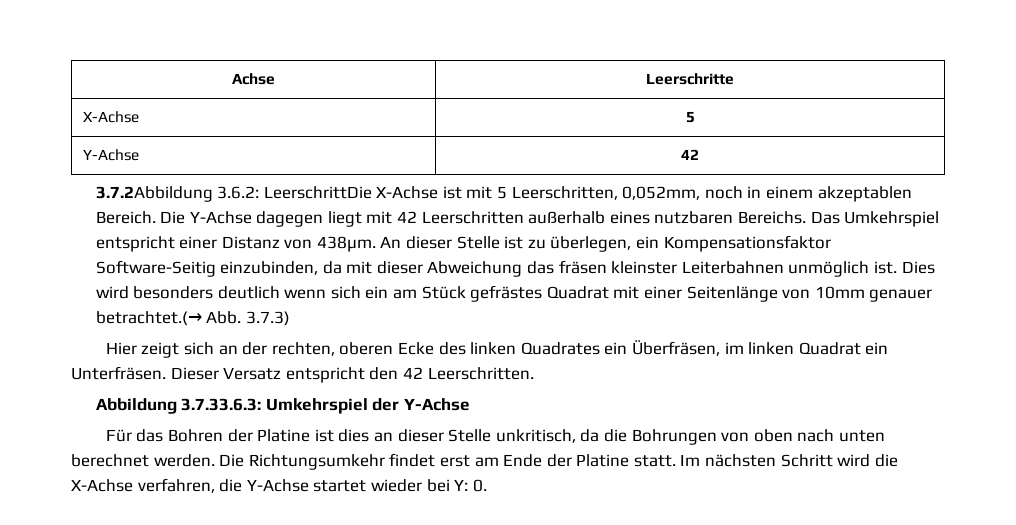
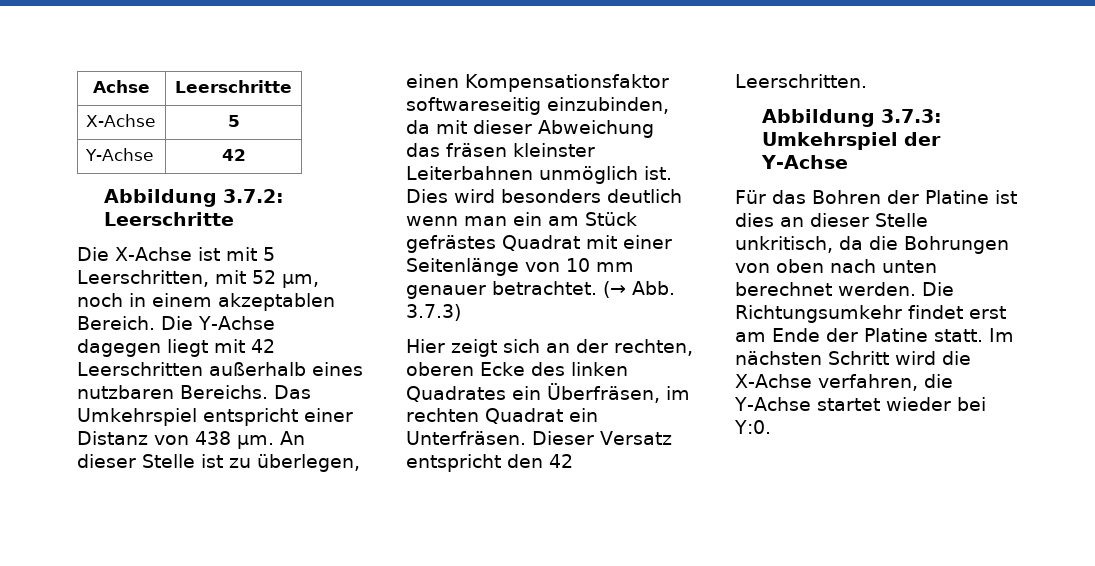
[95,186,372,202] 3.7.2Abbildung 3.6.2: LeerschrittDie -> [104,189,285,207] [104,212,235,226] [77,247,109,261] Abbildung 3.7.2: Leerschritte // Die
[622,186,701,200] 0,052mm, -> [215,270,319,288] mit 52 µm,
[316,236,376,252] 438µm. -> [195,431,274,449] 438 µm.
[636,235,831,252] [95,260,216,277] ein Kompensationsfaktor Software-Seitig -> [406,74,669,92] [406,97,541,115] einen Kompensationsfaktor softwareseitig
[330,286,361,299] sich -> [464,216,507,226] man
[814,286,933,302] [95,311,202,326] 10mm genauer betrachtet.(→ -> [566,258,634,272] [406,281,626,299] 10 mm genauer betrachtet. (→
[748,342,795,355] linken -> [406,408,479,422] rechten
[181,398,262,411] 3.7.33.6.3: -> [881,109,943,123] 3.7.3:
[454,479,487,492] Y: 0. -> [734,420,771,434] Y:0.

